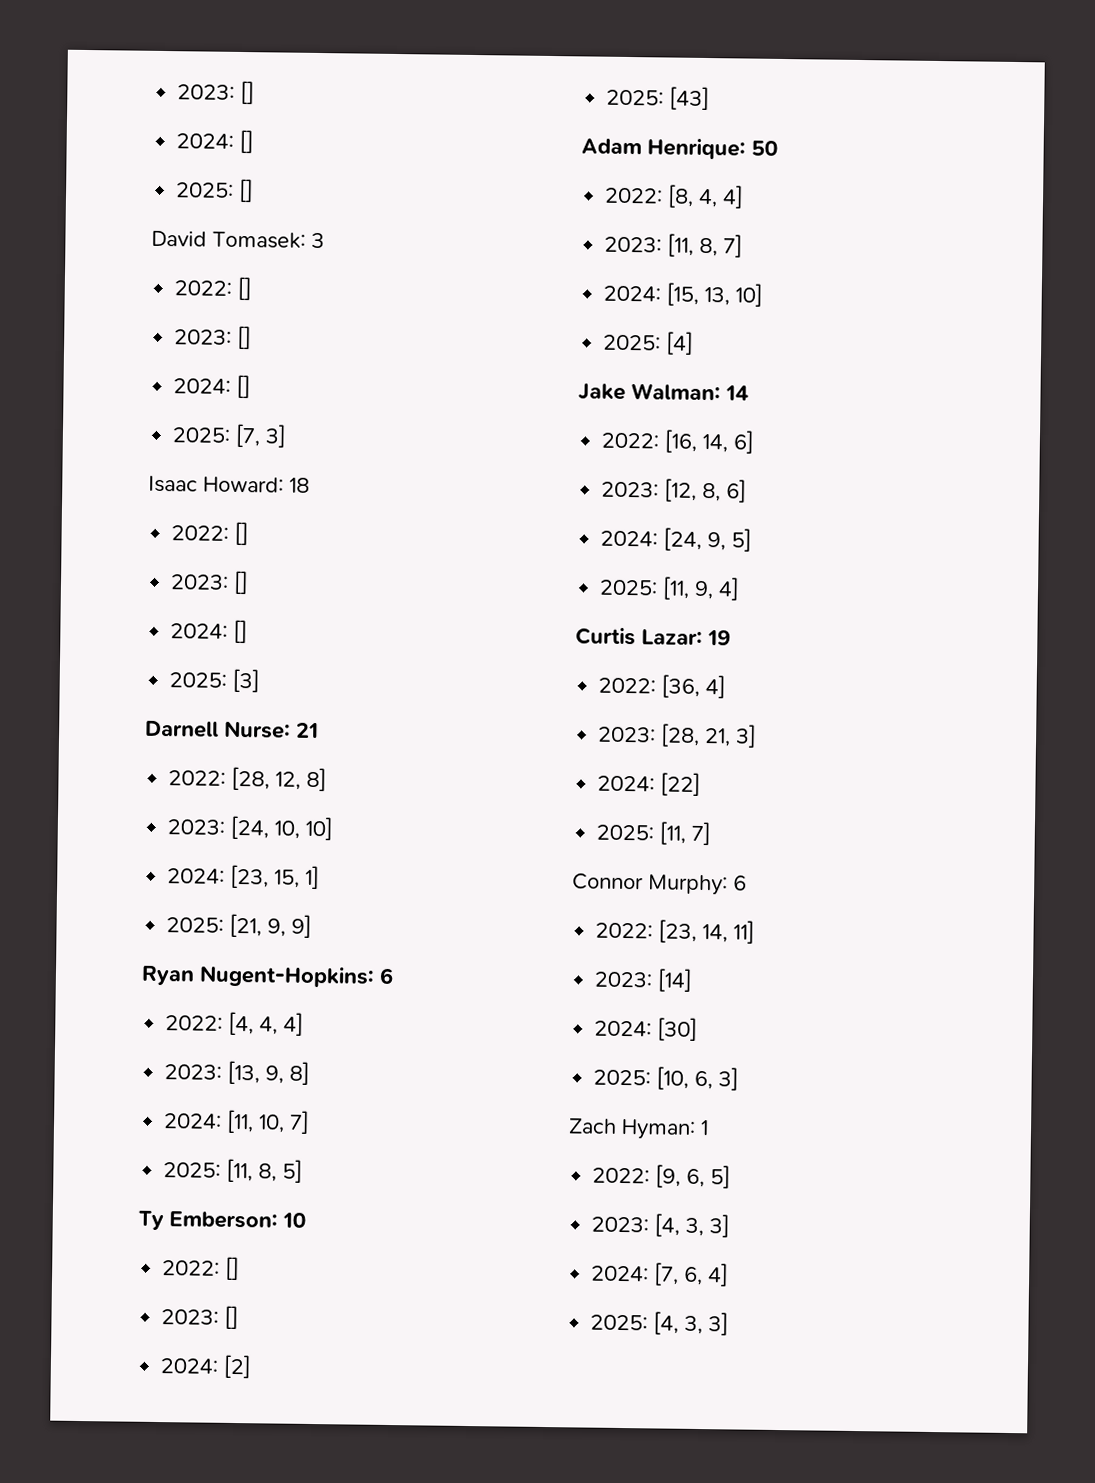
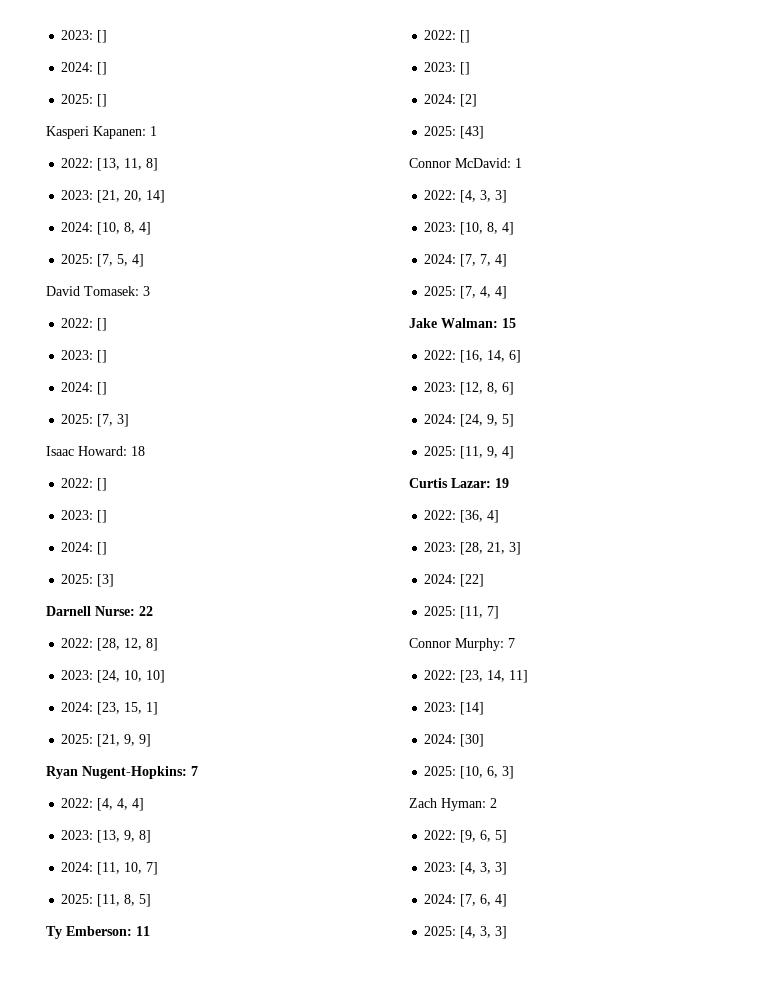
(255, 190) none -> [46,126,157,139] [61,158,159,171] [61,190,166,203] [61,222,152,235] [61,254,145,267] // Kasperi Kapanen: 1 // 2022: [13, 11, 8] // 2023: [21, 20, 14] // 2024: [10, 8, 4] // 2025: [7, 5, 4]
[296,722,319,739] 21 -> [139,606,153,616] 22
[379,967,394,985] 6 -> [191,766,198,776] 7
[282,1212,306,1228] 10 -> [136,926,150,936] 11
[581,138,778,160] [604,184,745,209] [604,233,744,258] [603,282,764,307] [603,331,695,355] Adam Henrique: 50 // 2022: [8, 4, 4] // 2023: [11, 8, 7] // 2024: [15, 13, 10] // 2025: [4] -> [409,158,522,168] [424,190,508,203] [424,222,515,235] [424,254,508,267] [424,286,508,299] Connor McDavid: 1 // 2022: [4, 3, 3] // 2023: [10, 8, 4] // 2024: [7, 7, 4] // 2025: [7, 4, 4]
[725,385,749,401] 14 -> [502,318,516,328] 15
[733,875,747,891] 6 -> [508,638,515,648] 7
[700,1120,709,1136] 1 -> [490,798,497,808] 2

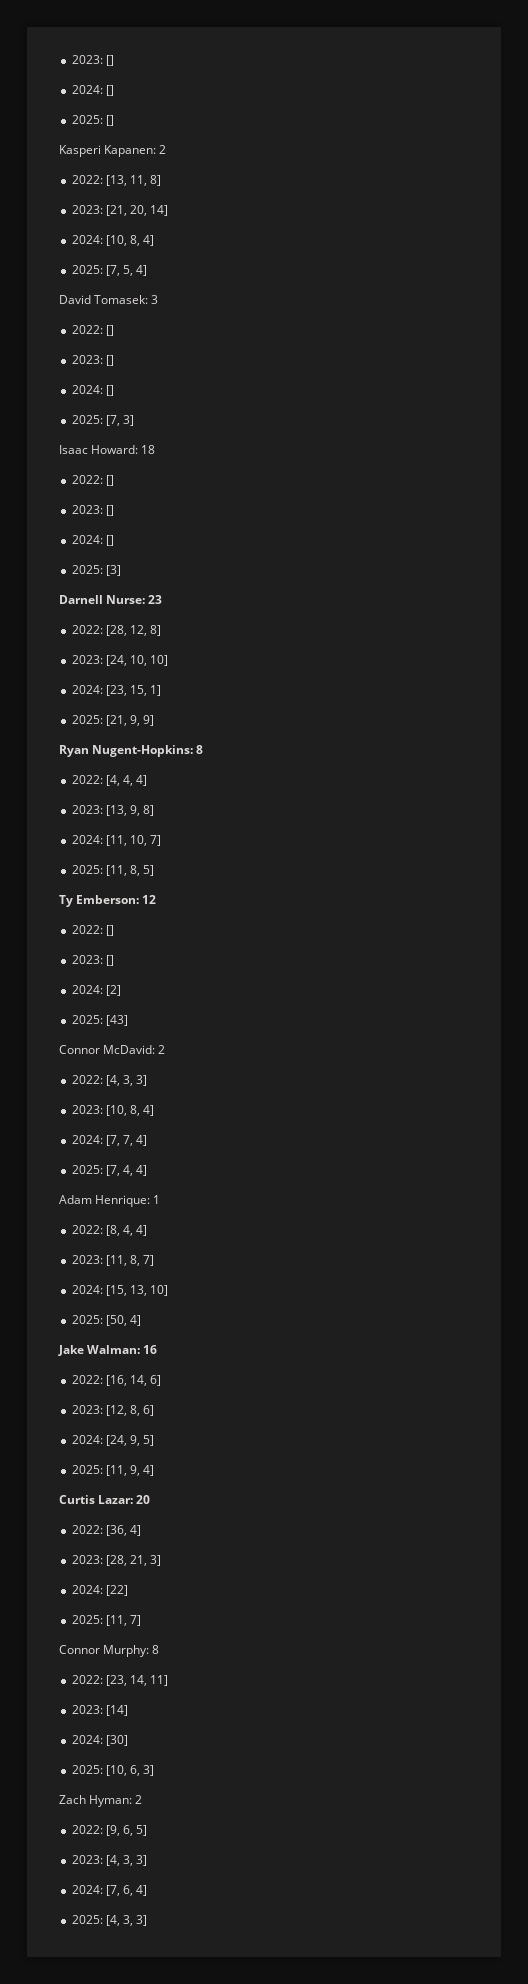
[150,126,157,136] 1 -> [159,145,167,154] 2
[139,606,153,616] 22 -> [148,595,163,604] 23
[191,766,198,776] 7 -> [196,745,204,754] 8
[136,926,150,936] 11 -> [142,895,157,904] 12
[515,158,522,168] 1 -> [158,1045,166,1054] 2
(508, 292) none -> [59,1195,161,1207] [71,1225,147,1236] [71,1255,154,1266] [71,1285,168,1296] [71,1315,141,1326] // Adam Henrique: 1 // 2022: [8, 4, 4] // 2023: [11, 8, 7] // 2024: [15, 13, 10] // 2025: [50, 4]
[502,318,516,328] 15 -> [143,1345,158,1354] 16
[495,478,509,488] 19 -> [136,1495,151,1504] 20
[508,638,515,648] 7 -> [152,1645,160,1654] 8

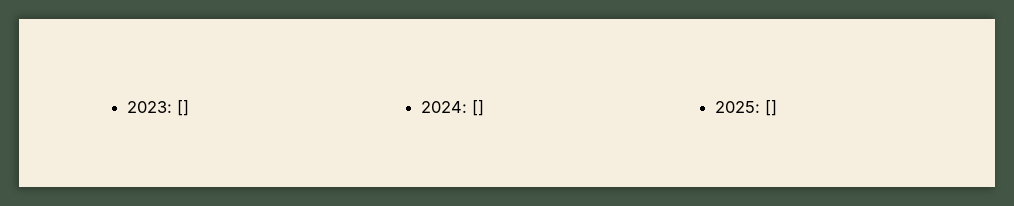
[59,145,167,157] [71,175,161,186] [71,205,168,216] [71,235,154,246] [71,265,147,276] [59,295,159,304] [71,325,114,336] [71,355,114,366] [71,385,114,396] [71,415,134,426] [59,445,156,454] [71,475,114,486] [71,505,114,516] [71,535,114,546] [71,565,121,576] [59,595,163,604] [71,625,161,636] [71,655,168,666] [71,685,161,696] [71,715,154,726] [59,745,204,757] [71,775,147,786] [71,805,154,816] [71,835,161,846] [71,865,154,876] [59,895,157,907] [71,925,114,936] [71,955,114,966] [71,985,121,996] [71,1015,128,1026] [59,1045,166,1054] [71,1075,147,1086] [71,1105,154,1116] [71,1135,147,1146] [71,1165,147,1176] [59,1195,161,1207] [71,1225,147,1236] [71,1255,154,1266] [71,1285,168,1296] [71,1315,141,1326] [58,1345,158,1356] [71,1375,161,1386] [71,1405,154,1416] [71,1435,154,1446] [71,1465,154,1476] [59,1495,151,1504] [71,1525,141,1536] [71,1555,161,1566] [71,1585,128,1596] [71,1615,141,1626] [59,1645,160,1657] [71,1675,168,1686] [71,1705,128,1716] [71,1735,128,1746] [71,1765,154,1776] [59,1795,143,1807] [71,1825,147,1836] [71,1855,147,1866] [71,1885,147,1896] [71,1915,147,1926] // Kasperi Kapanen: 2 // 2022: [13, 11, 8] // 2023: [21, 20, 14] // 2024: [10, 8, 4] // 2025: [7, 5, 4] // David Tomasek: 3 // 2022: [] // 2023: [] // 2024: [] // 2025: [7, 3] // Isaac Howard: 18 // 2022: [] // 2023: [] // 2024: [] // 2025: [3] // Darnell Nurse: 23 // 2022: [28, 12, 8] // 2023: [24, 10, 10] // 2024: [23, 15, 1] // 2025: [21, 9, 9] // Ryan Nugent-Hopkins: 8 // 2022: [4, 4, 4] // 2023: [13, 9, 8] // 2024: [11, 10, 7] // 2025: [11, 8, 5] // Ty Emberson: 12 // 2022: [] // 2023: [] // 2024: [2] // 2025: [43] // Connor McDavid: 2 // 2022: [4, 3, 3] // 2023: [10, 8, 4] // 2024: [7, 7, 4] // 2025: [7, 4, 4] // Adam Henrique: 1 // 2022: [8, 4, 4] // 2023: [11, 8, 7] // 2024: [15, 13, 10] // 2025: [50, 4] // Jake Walman: 16 // 2022: [16, 14, 6] // 2023: [12, 8, 6] // 2024: [24, 9, 5] // 2025: [11, 9, 4] // Curtis Lazar: 20 // 2022: [36, 4] // 2023: [28, 21, 3] // 2024: [22] // 2025: [11, 7] // Connor Murphy: 8 // 2022: [23, 14, 11] // 2023: [14] // 2024: [30] // 2025: [10, 6, 3] // Zach Hyman: 2 // 2022: [9, 6, 5] // 2023: [4, 3, 3] // 2024: [7, 6, 4] // 2025: [4, 3, 3] -> (778, 108) none

